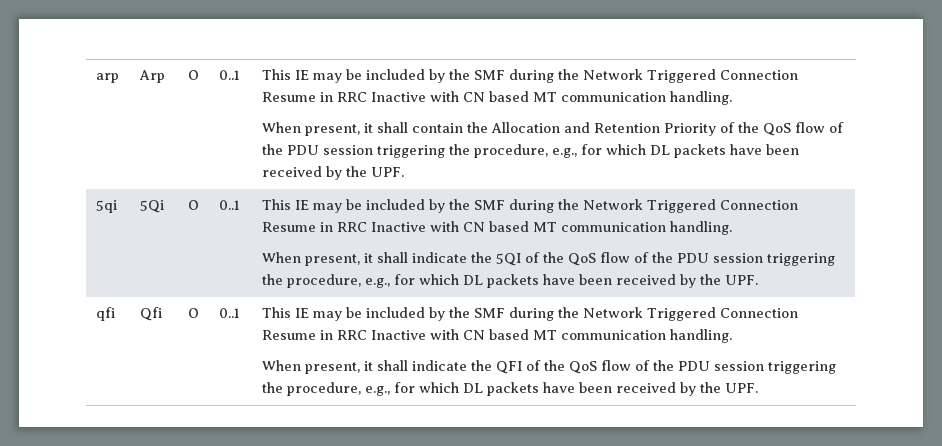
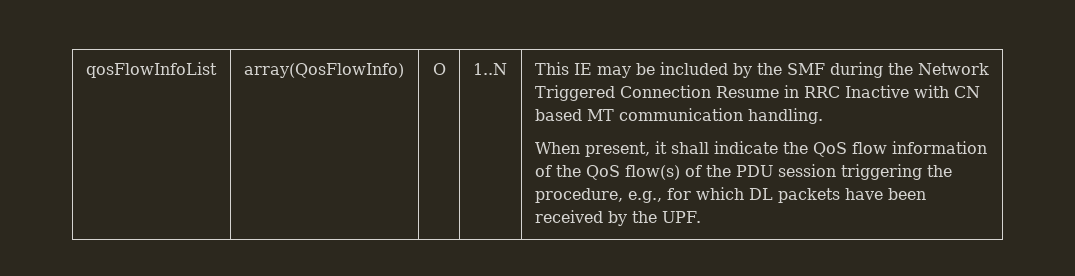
[96,73,120,83] [139,70,166,83] [188,70,199,80] [219,70,241,80] [262,69,799,83] [262,91,733,105] [262,122,845,136] [262,144,800,158] [262,166,405,180] [96,200,118,213] [140,200,165,213] [188,200,199,210] [219,200,241,210] arp | Arp | O | 0..1 | This IE may be included by the SMF during the Network Triggered Connection Resume in RRC Inactive with CN based MT communication handling. // When present, it shall contain the Allocation and Retention Priority of the QoS flow of the PDU session triggering the procedure, e.g., for which DL packets have been received by the UPF. // 5qi | 5Qi | O | 0..1 -> [85,62,217,78] [243,63,404,78] [432,63,446,75] [472,63,507,75] qosFlowInfoList | array(QosFlowInfo) | O | 1..N
[496,252,631,266] 5QI of the QoS flow -> [812,141,987,157] [534,165,680,180] QoS flow information of the QoS flow(s)
[96,307,116,321] [140,307,163,321] [188,308,199,318] [219,308,241,318] [262,307,799,321] [262,329,733,343] [262,360,837,374] [262,382,759,396] // qfi | Qfi | O | 0..1 | This IE may be included by the SMF during the Network Triggered Connection Resume in RRC Inactive with CN based MT communication handling. // When present, it shall indicate the QFI of the QoS flow of the PDU session triggering the procedure, e.g., for which DL packets have been received by the UPF. -> (702, 217) none

